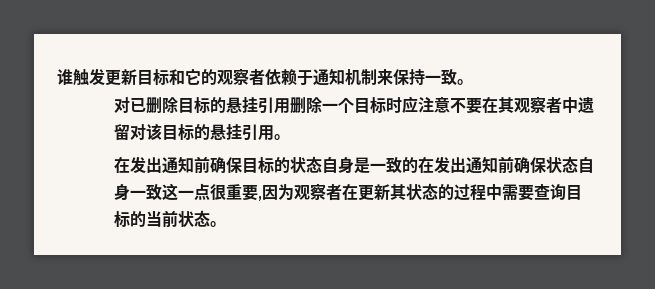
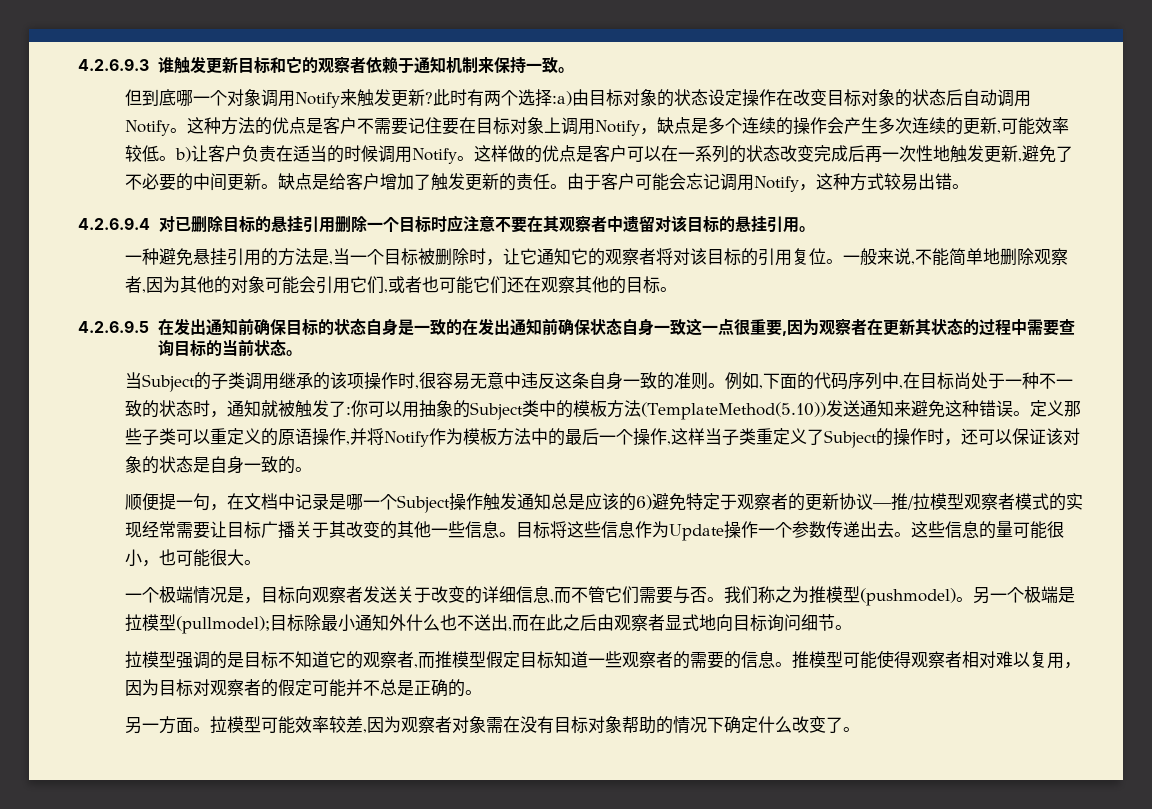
(57, 77) none -> [78,58,149,71] 4.2.6.9.3
(473, 82) none -> [125,89,1032,108] [125,117,1070,136] [125,145,1074,164] [125,173,970,192] [78,217,150,230] 但到底哪一个对象调用Notify来触发更新?此时有两个选择:a)由目标对象的状态设定操作在改变目标对象的状态后自动调用Notify。这种方法的优点是客户不需要记住要在目标对象上调用Notify，缺点是多个连续的操作会产生多次连续的更新,可能效率较低。b)让客户负责在适当的时候调用Notify。这样做的优点是客户可以在一系列的状态改变完成后再一次性地触发更新,避免了不必要的中间更新。缺点是给客户增加了触发更新的责任。由于客户可能会忘记调用Notify，这种方式较易出错。 // 4.2.6.9.4
(291, 137) none -> [125,248,1069,266] [125,276,678,294] [78,320,149,333] 一种避免悬挂引用的方法是,当一个目标被删除时，让它通知它的观察者将对该目标的引用复位。一般来说,不能简单地删除观察者,因为其他的对象可能会引用它们,或者也可能它们还在观察其他的目标。 // 4.2.6.9.5
(227, 224) none -> [125,372,1074,392] [125,400,1082,420] [125,428,1081,448] [125,456,313,474] [125,493,1084,513] [125,521,1065,541] [125,549,262,567] [125,586,1076,606] [125,614,853,634] [125,650,1082,669] [125,679,483,697] [125,716,861,734] // 当Subject的子类调用继承的该项操作时,很容易无意中违反这条自身一致的准则。例如,下面的代码序列中,在目标尚处于一种不一致的状态时，通知就被触发了:你可以用抽象的Subject类中的模板方法(TemplateMethod(5.10))发送通知来避免这种错误。定义那些子类可以重定义的原语操作,并将Notify作为模板方法中的最后一个操作,这样当子类重定义了Subject的操作时，还可以保证该对象的状态是自身一致的。 // 顺便提一句，在文档中记录是哪一个Subject操作触发通知总是应该的6)避免特定于观察者的更新协议—推/拉模型观察者模式的实现经常需要让目标广播关于其改变的其他一些信息。目标将这些信息作为Update操作一个参数传递出去。这些信息的量可能很小，也可能很大。 // 一个极端情况是，目标向观察者发送关于改变的详细信息,而不管它们需要与否。我们称之为推模型(pushmodel)。另一个极端是拉模型(pullmodel);目标除最小通知外什么也不送出,而在此之后由观察者显式地向目标询问细节。 // 拉模型强调的是目标不知道它的观察者,而推模型假定目标知道一些观察者的需要的信息。推模型可能使得观察者相对难以复用，因为目标对观察者的假定可能并不总是正确的。 // 另一方面。拉模型可能效率较差,因为观察者对象需在没有目标对象帮助的情况下确定什么改变了。

